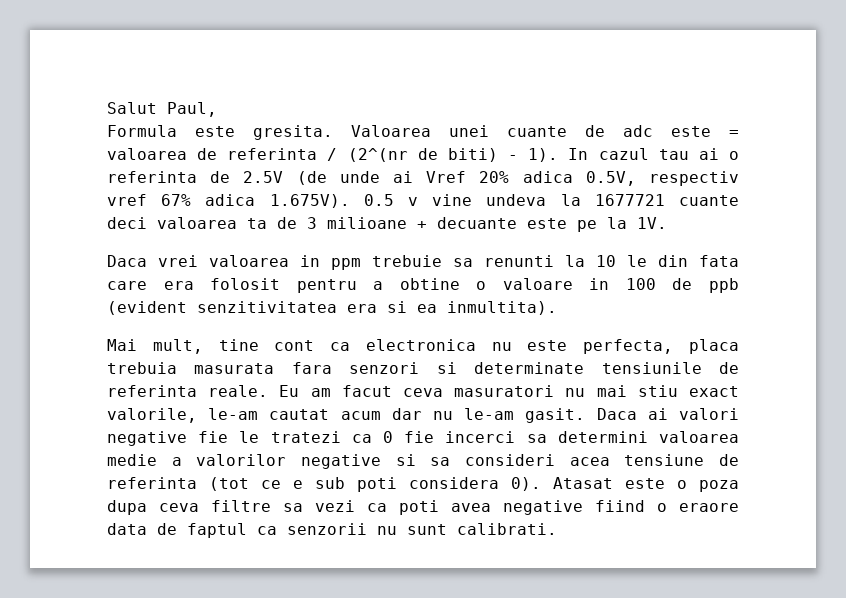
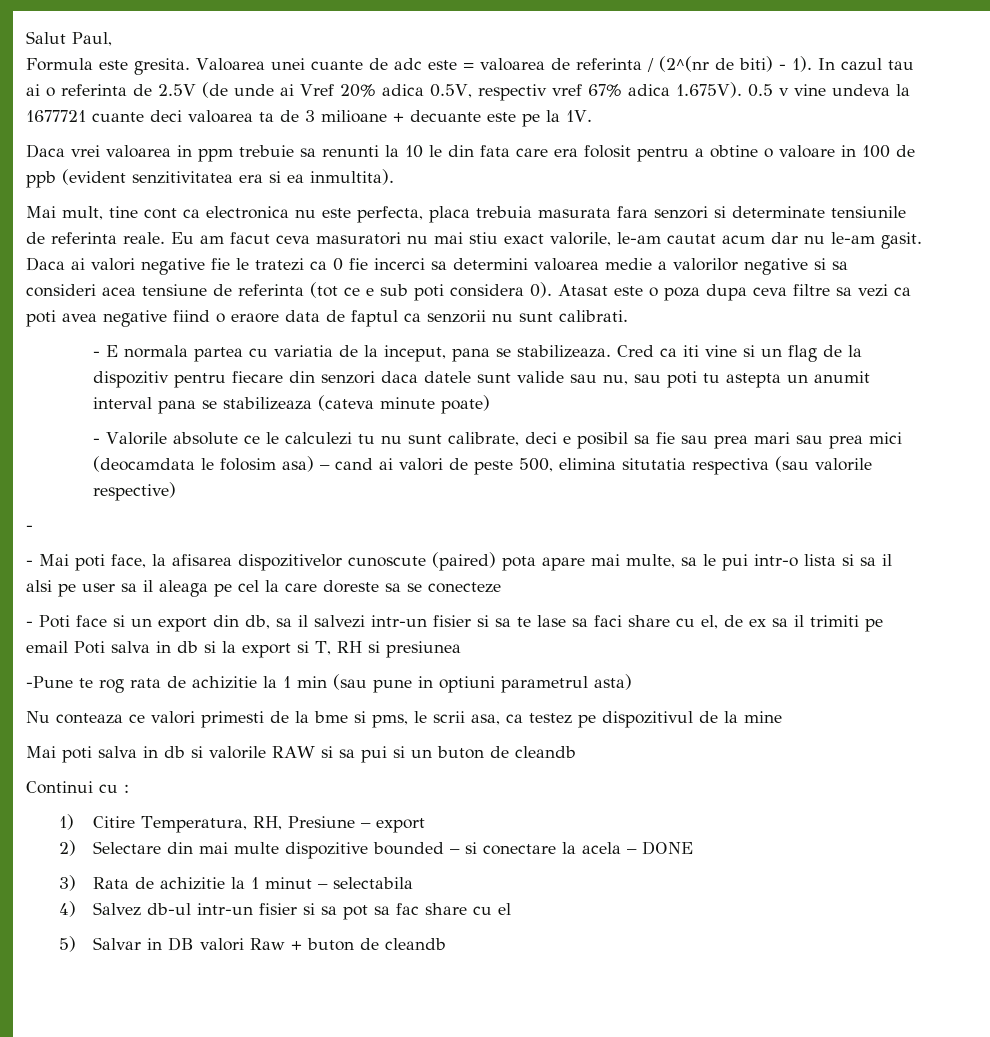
(557, 529) none -> [92,345,862,362] [92,371,870,388] [92,395,490,414] [92,432,902,449] [92,456,872,475] [92,482,176,501] [26,525,33,531] [26,552,892,571] [26,580,501,597] [26,615,883,632] [26,641,461,658] [26,674,632,693] [26,711,782,728] [26,746,576,763] [26,781,129,794] [59,814,425,833] [59,840,693,859] [59,875,413,891] [59,901,511,920] [59,936,446,952] // - E normala partea cu variatia de la inceput, pana se stabilizeaza. Cred ca iti vine si un flag de la dispozitiv pentru fiecare din senzori daca datele sunt valide sau nu, sau poti tu astepta un anumit interval pana se stabilizeaza (cateva minute poate) // - Valorile absolute ce le calculezi tu nu sunt calibrate, deci e posibil sa fie sau prea mari sau prea mici (deocamdata le folosim asa) – cand ai valori de peste 500, elimina situtatia respectiva (sau valorile respective) // - // - Mai poti face, la afisarea dispozitivelor cunoscute (paired) pota apare mai multe, sa le pui intr-o lista si sa il alsi pe user sa il aleaga pe cel la care doreste sa se conecteze // - Poti face si un export din db, sa il salvezi intr-un fisier si sa te lase sa faci share cu el, de ex sa il trimiti pe email Poti salva in db si la export si T, RH si presiunea // -Pune te rog rata de achizitie la 1 min (sau pune in optiuni parametrul asta) // Nu conteaza ce valori primesti de la bme si pms, le scrii asa, ca testez pe dispozitivul de la mine // Mai poti salva in db si valorile RAW si sa pui si un buton de cleandb // Continui cu : // 1) Citire Temperatura, RH, Presiune – export // 2) Selectare din mai multe dispozitive bounded – si conectare la acela – DONE // 3) Rata de achizitie la 1 minut – selectabila // 4) Salvez db-ul intr-un fisier si sa pot sa fac share cu el // 5) Salvar in DB valori Raw + buton de cleandb

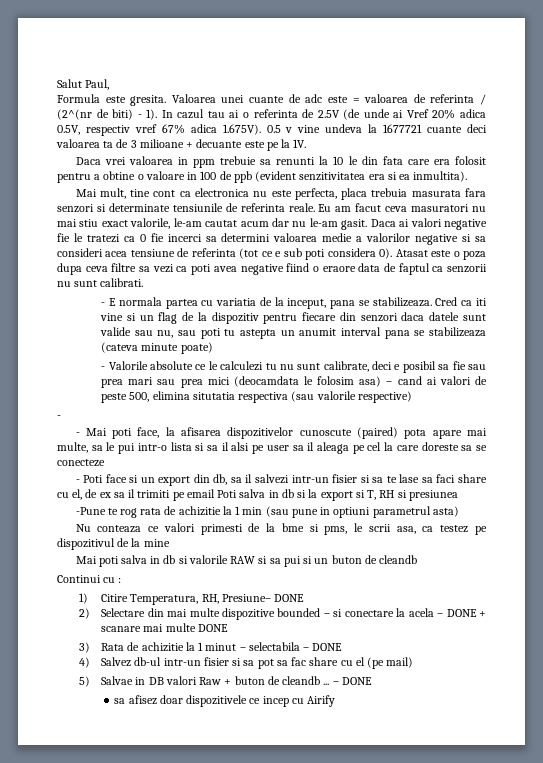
[287,816,425,833] Presiune – export -> [221,594,305,602] Presiune– DONE
(693, 848) none -> [479,611,486,617] [101,623,228,632] + scanare mai multe DONE
(413, 883) none -> [303,643,343,651] – DONE
(511, 909) none -> [367,657,414,669] (pe mail)
[92,937,141,950] Salvar -> [101,676,134,685] Salvae
(446, 944) none -> [323,677,372,685] [114,695,336,707] ... – DONE // sa afisez doar dispozitivele ce incep cu Airify

